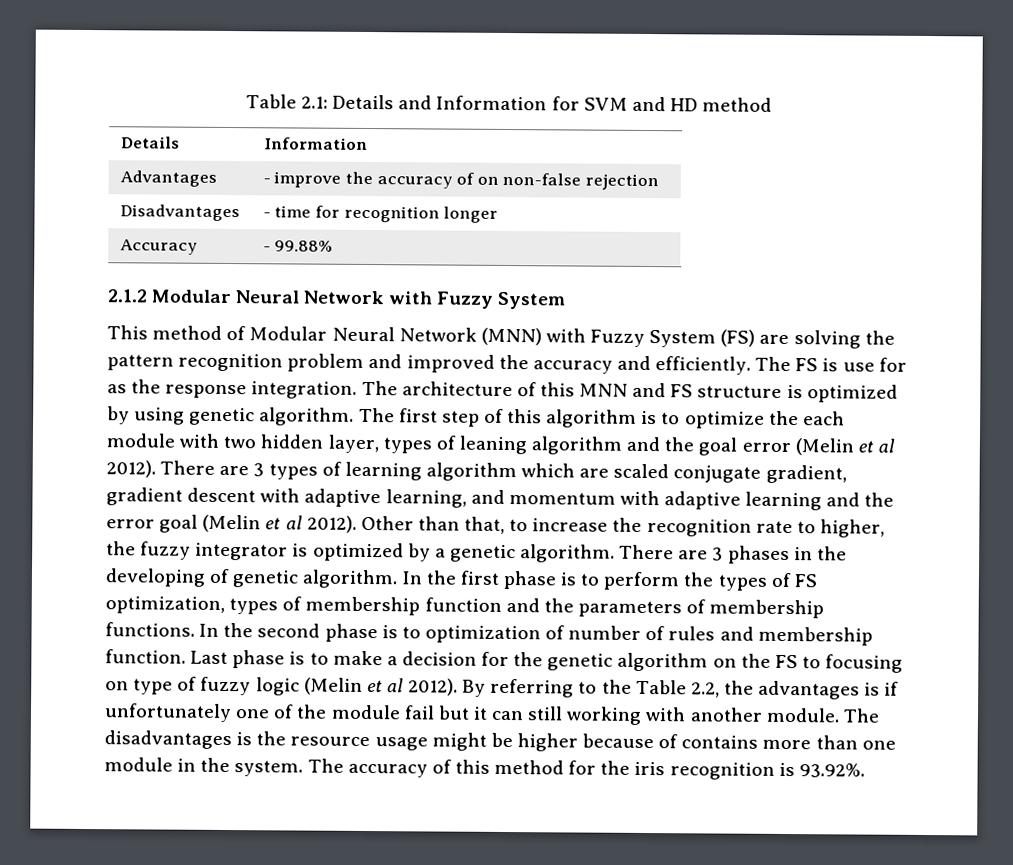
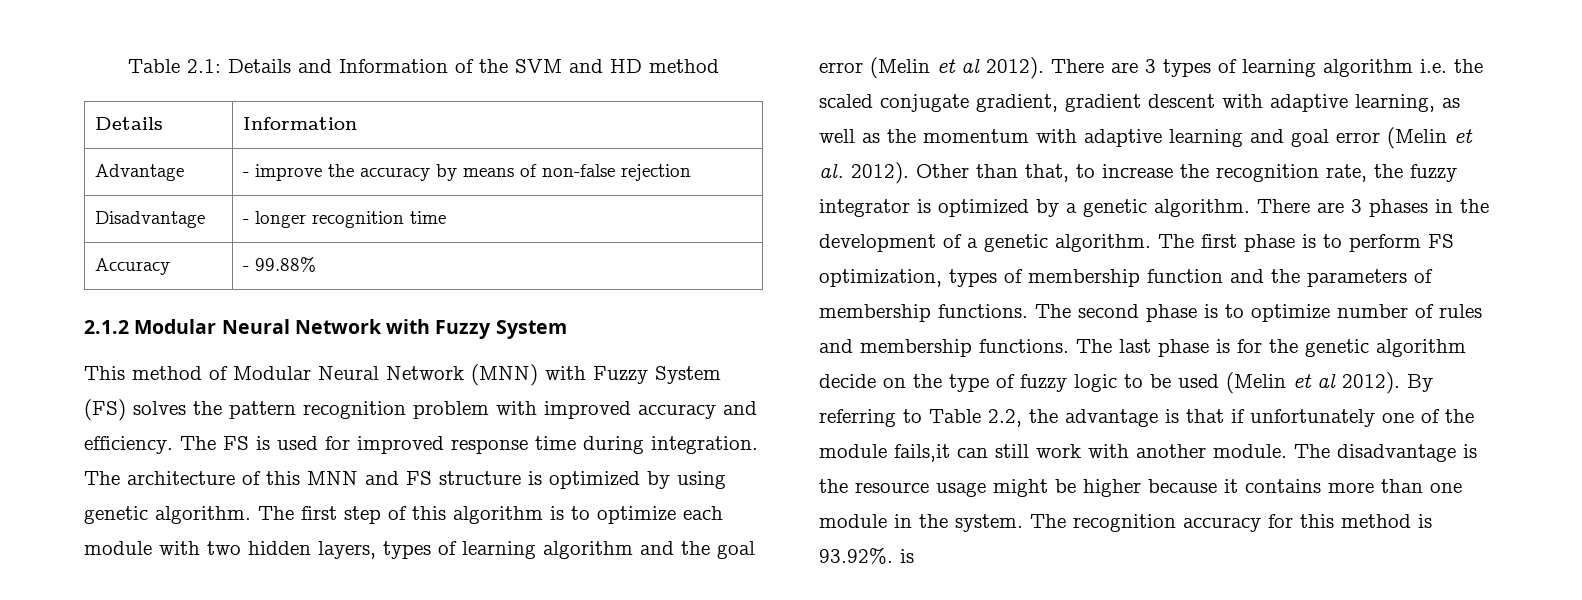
[551,96,580,111] for -> [455,59,508,73] of the
[119,170,217,187] Advantages -> [95,164,185,181] Advantage
[456,172,499,185] of on -> [436,164,538,181] by means of
[119,204,240,222] [262,205,499,223] Disadvantages | - time for recognition longer -> [95,211,206,228] [243,211,447,228] Disadvantage | - longer recognition time
[759,330,861,349] are solving -> [133,401,186,415] solves
[368,354,529,373] and improved the -> [496,401,631,419] with improved
[655,356,752,375] efficiently. -> [84,436,173,454] efficiency.
[842,357,907,372] [107,379,248,399] use for as the response -> [277,436,644,454] used for improved response time during
[768,410,799,426] the -> (676, 515) none
[327,434,527,455] layer, types of leaning -> [318,541,536,559] layers, types of learning
[521,463,610,478] which are -> [1420,59,1483,73] i.e. the
[470,489,505,504] and -> [1442,98,1460,108] [819,129,916,143] as well as the
[864,492,895,507] [106,514,303,533] the error goal (Melin et al -> [1291,127,1473,149] [819,163,844,178] goal error (Melin et al.
[755,519,885,538] rate to higher, -> [1326,164,1367,182] rate,
[105,568,457,589] developing of genetic algorithm. In the -> [819,234,1194,252] development of a genetic algorithm. The
[683,572,792,591] the types of -> (1421, 243) none
[199,622,254,638] In the -> [1035,304,1071,318] The
[424,625,566,644] optimization of -> [1251,304,1330,322] optimize
[105,649,477,669] function. Last phase is to make a decision -> [979,339,1230,357] functions. The last phase is
(709, 662) none -> [819,374,876,388] decide
[774,654,904,673] [105,681,129,691] FS to focusing on -> (942, 381) none
(300, 686) none -> [1124,374,1219,388] to be used
[601,679,632,694] the -> (922, 416) none
[758,680,881,700] advantages is -> [1065,409,1224,427] advantage is that
[403,705,488,720] fail but it -> [894,444,950,462] fails,it
[566,706,643,725] working -> [1036,444,1081,458] work
[104,730,232,750] disadvantages -> [1337,444,1456,462] disadvantage
[658,734,679,749] of -> [1224,479,1238,493] it
[347,759,775,780] accuracy of this method for the iris recognition -> [1073,514,1411,532] recognition accuracy for this method
(865, 770) none -> [900,549,914,563] is

